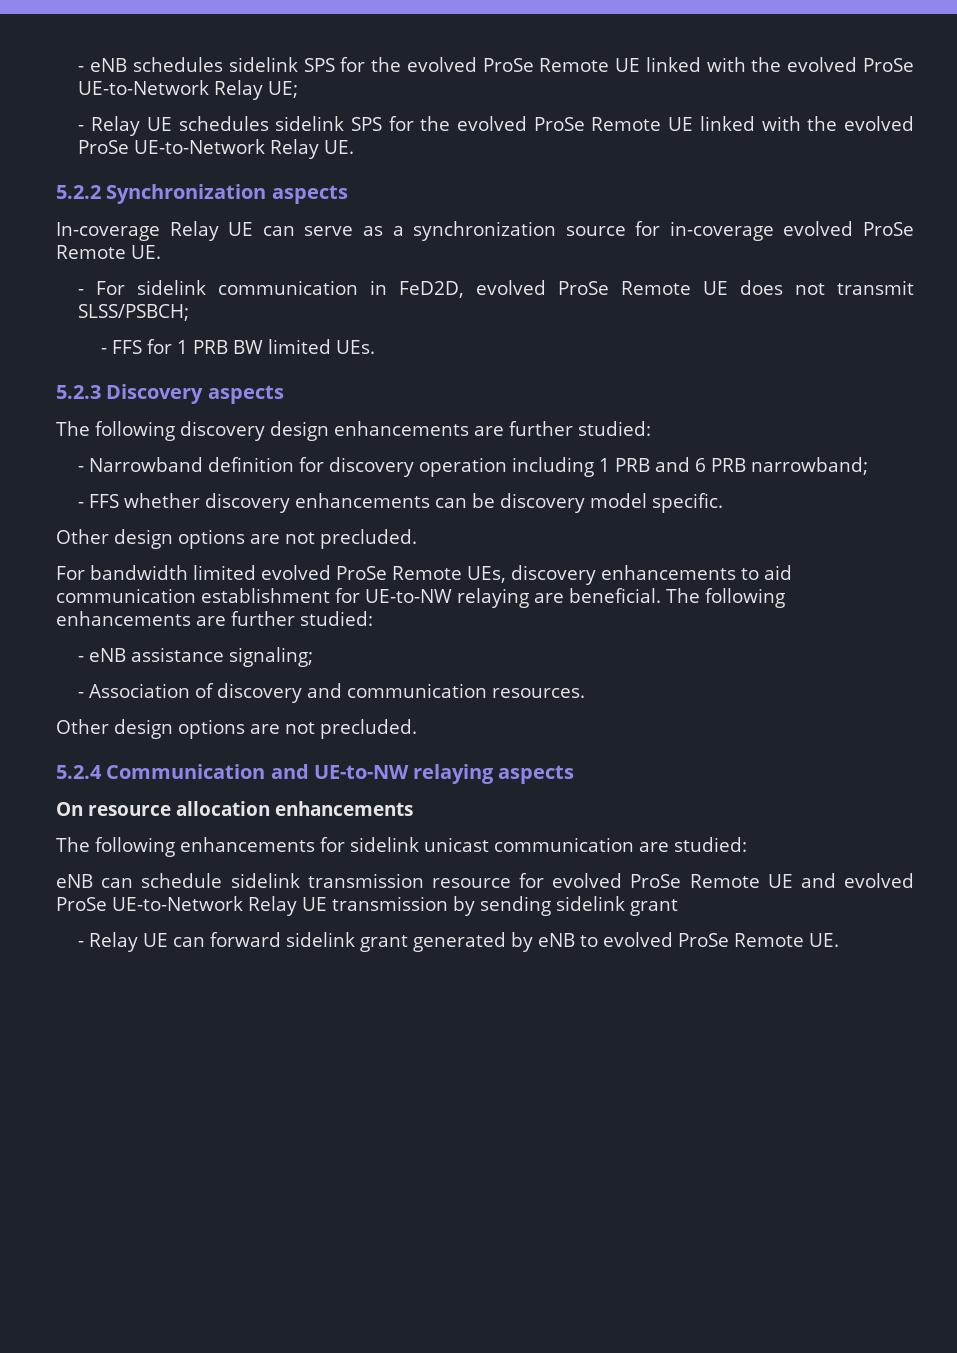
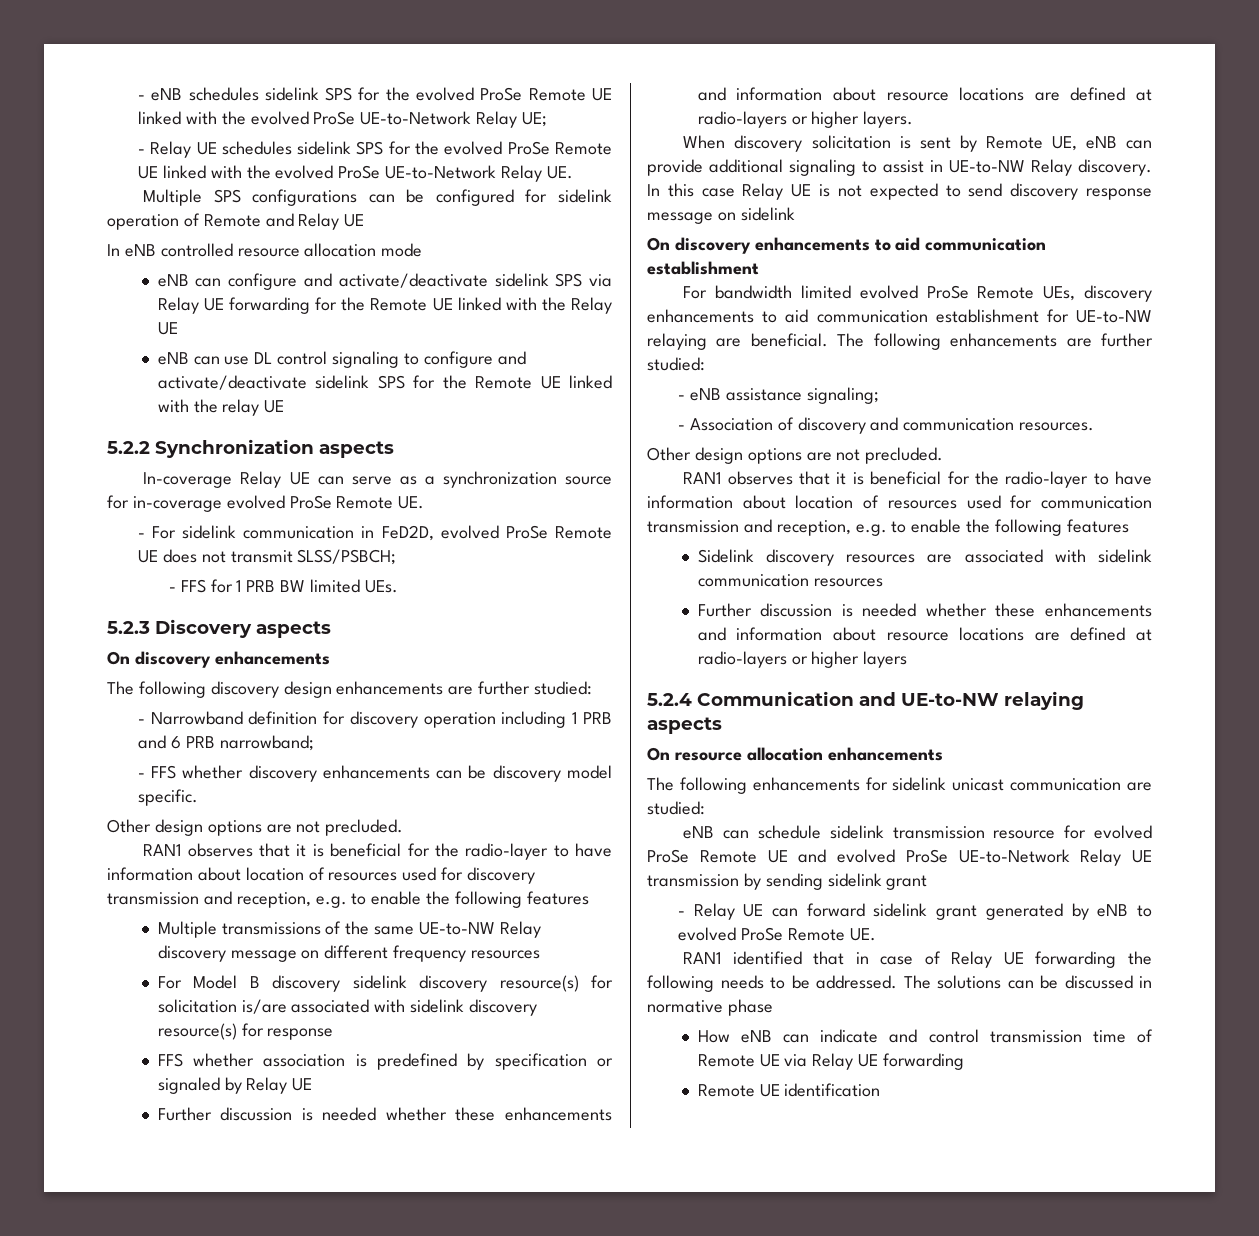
(355, 147) none -> [143,189,613,206] [107,213,365,230] [107,243,423,257] [157,273,613,290] [157,297,612,314] [157,322,178,335] [157,351,526,368] [157,375,612,390] [157,399,285,416] // Multiple SPS configurations can be configured for sidelink operation of Remote and Relay UE // In eNB controlled resource allocation mode // eNB can configure and activate/deactivate sidelink SPS via Relay UE forwarding for the Remote UE linked with the Relay UE // eNB can use DL control signaling to configure and activate/deactivate sidelink SPS for the Remote UE linked with the relay UE
(284, 394) none -> [107,651,330,668] // On discovery enhancements
(417, 539) none -> [143,843,613,860] [107,867,536,884] [107,891,589,908] [157,921,541,938] [157,945,541,962] [157,975,613,992] [157,999,538,1016] [157,1023,334,1040] [157,1053,613,1070] [157,1077,313,1094] [157,1107,612,1121] [697,87,1152,101] [697,111,914,128] [683,135,1152,152] [647,159,1152,176] [647,183,1152,200] [647,207,795,224] [647,237,1047,254] [647,261,759,275] // RAN1 observes that it is beneficial for the radio-layer to have information about location of resources used for discovery transmission and reception, e.g. to enable the following features // Multiple transmissions of the same UE-to-NW Relay discovery message on different frequency resources // For Model B discovery sidelink discovery resource(s) for solicitation is/are associated with sidelink discovery resource(s) for response // FFS whether association is predefined by specification or signaled by Relay UE // Further discussion is needed whether these enhancements and information about resource locations are defined at radio-layers or higher layers. // When discovery solicitation is sent by Remote UE, eNB can provide additional signaling to assist in UE-to-NW Relay discovery. In this case Relay UE is not expected to send discovery response message on sidelink // On discovery enhancements to aid communication establishment
(417, 729) none -> [683,471,1152,488] [647,495,1152,509] [647,519,1129,536] [697,549,1152,566] [697,574,883,587] [697,603,1152,617] [697,627,1152,641] [697,651,908,668] // RAN1 observes that it is beneficial for the radio-layer to have information about location of resources used for communication transmission and reception, e.g. to enable the following features // Sidelink discovery resources are associated with sidelink communication resources // Further discussion is needed whether these enhancements and information about resource locations are defined at radio-layers or higher layers
(840, 940) none -> [683,951,1152,968] [647,975,1152,992] [647,999,773,1016] [697,1029,1153,1043] [697,1053,965,1070] [697,1083,881,1097] // RAN1 identified that in case of Relay UE forwarding the following needs to be addressed. The solutions can be discussed in normative phase // How eNB can indicate and control transmission time of Remote UE via Relay UE forwarding // Remote UE identification

